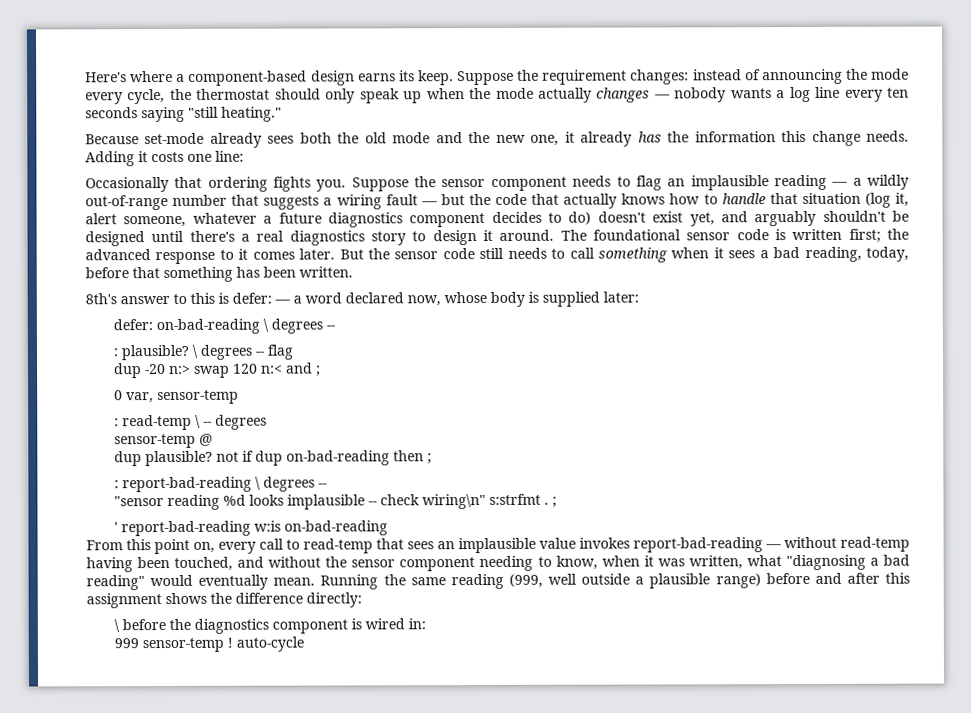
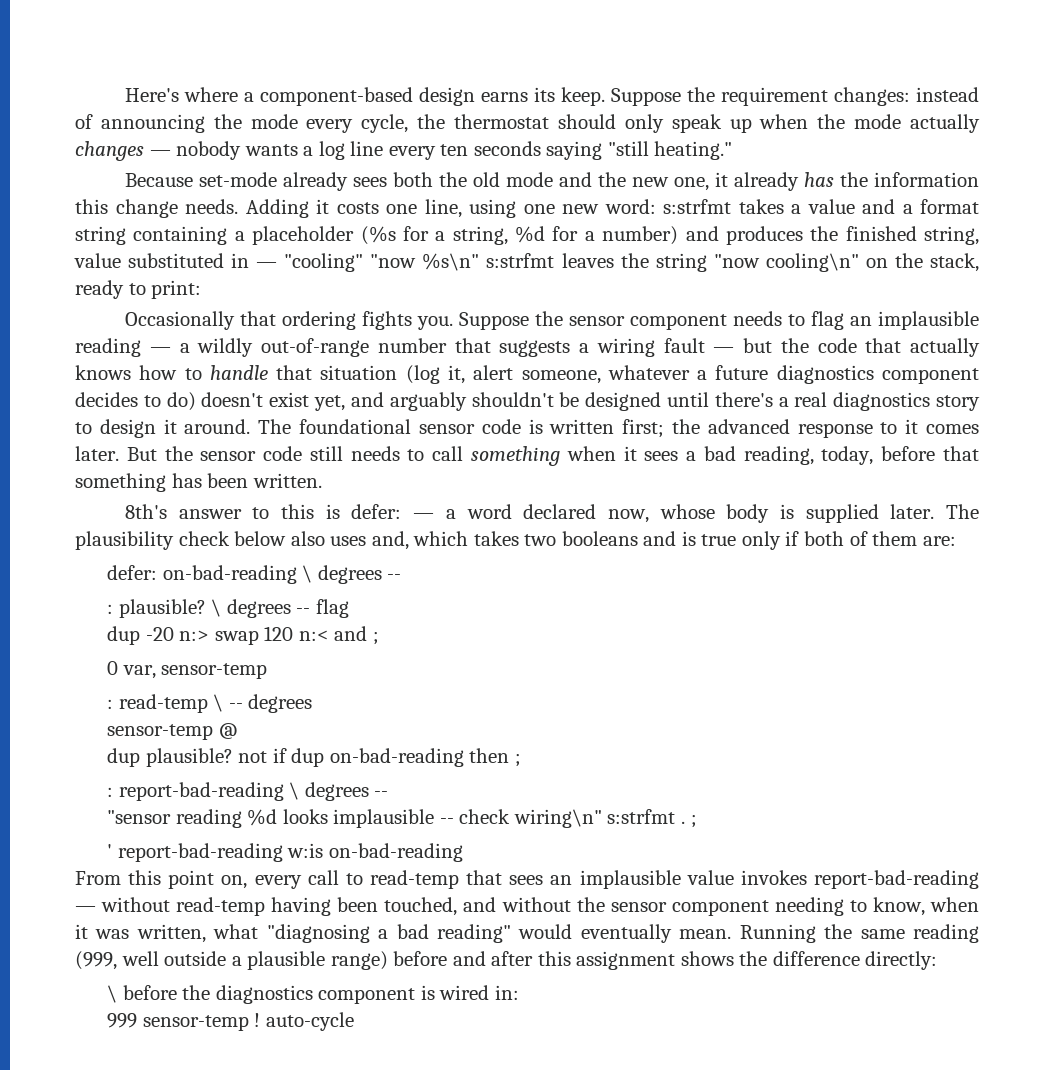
[215,150,244,162] line: -> [424,199,979,218] [75,226,979,245] [74,253,980,272] [75,280,202,299] line, using one new word: s:strfmt takes a value and a format string containing a placeholder (%s for a string, %d for a number) and produces the finished string, value substituted in — "cooling" "now %s\n" s:strfmt leaves the string "now cooling\n" on the stack, ready to print:
[603,291,639,303] later: -> [890,504,979,519] [75,531,956,550] later. The plausibility check below also uses and, which takes two booleans and is true only if both of them are:

